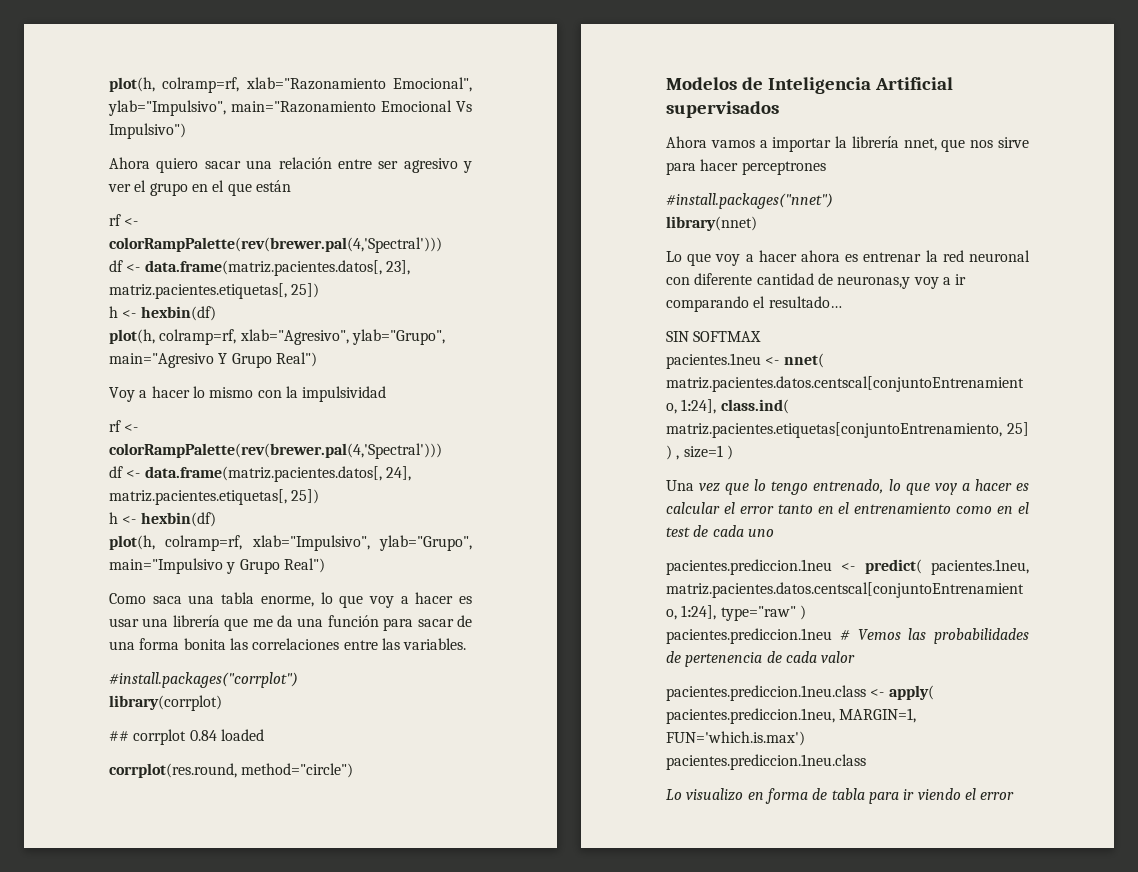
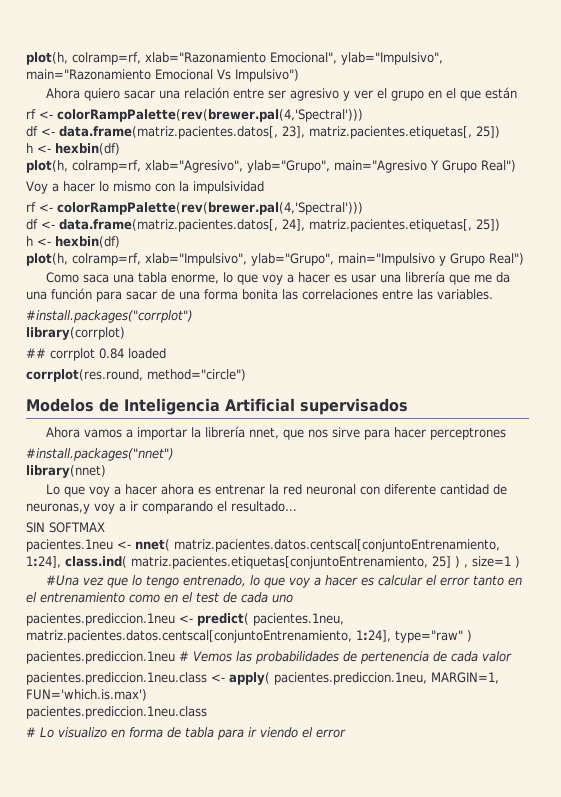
[666,480,694,491] Una -> [45,575,79,586] #Una
(866, 762) none -> [26,727,36,737] #

